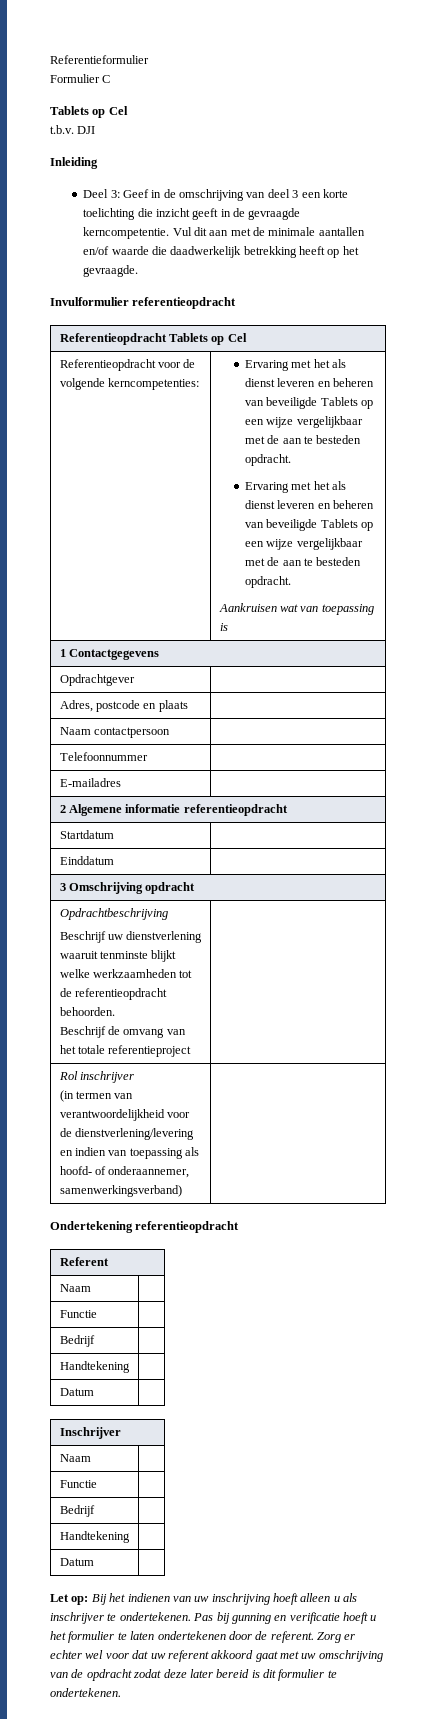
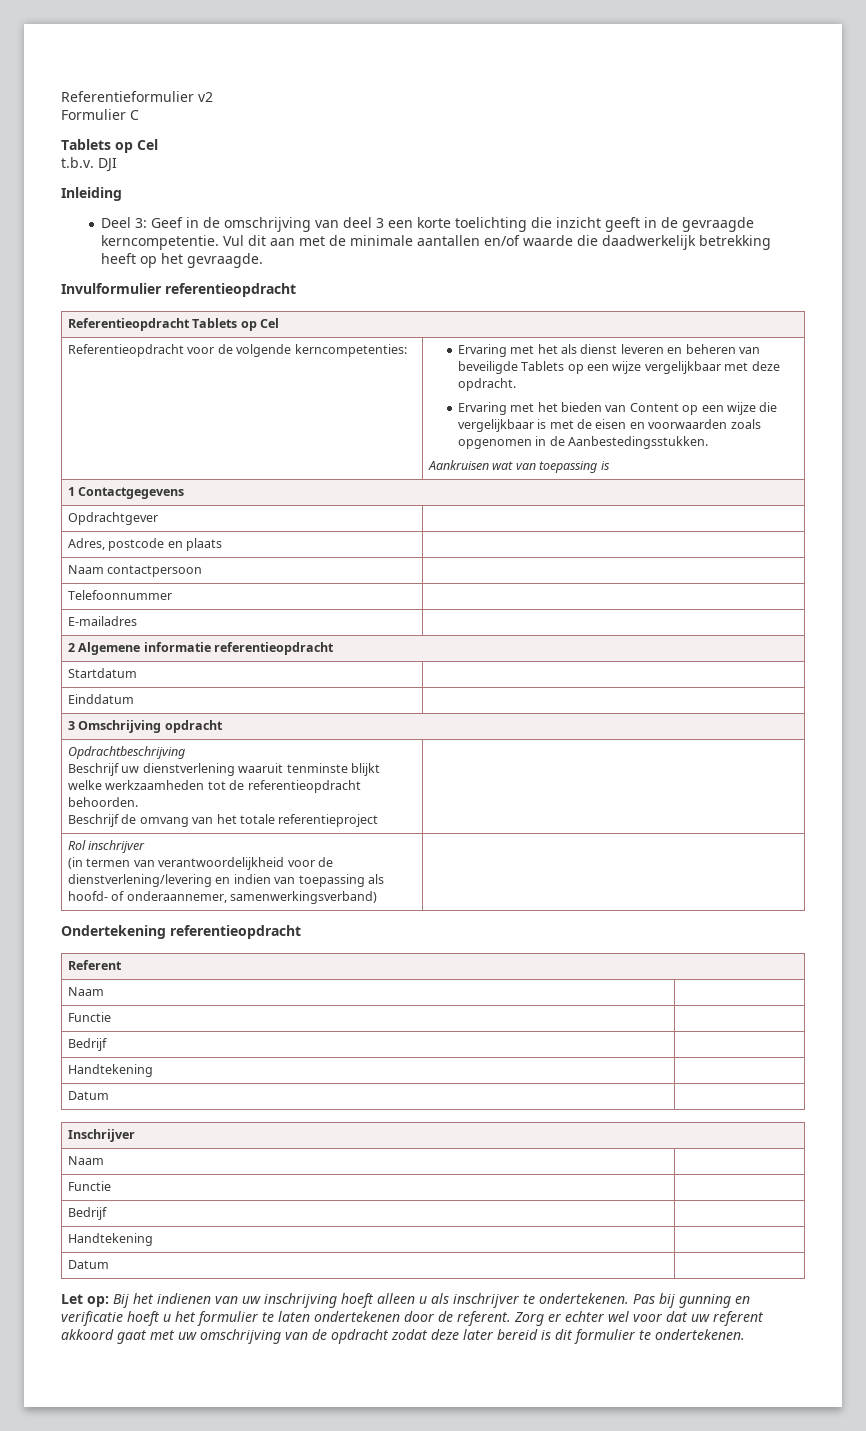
(149, 59) none -> [198,92,213,102] v2
[267,435,362,444] de aan te besteden -> [751,361,780,371] deze
[332,481,347,490] [244,500,375,509] [244,519,374,531] [244,538,363,550] [244,557,362,566] [244,576,291,588] als dienst leveren en beheren van beveiligde Tablets op een wijze vergelijkbaar met de aan te besteden opdracht. -> [561,402,778,415] [457,419,761,432] [457,436,709,449] bieden van Content op een wijze die vergelijkbaar is met de eisen en voorwaarden zoals opgenomen in de Aanbestedingsstukken.

